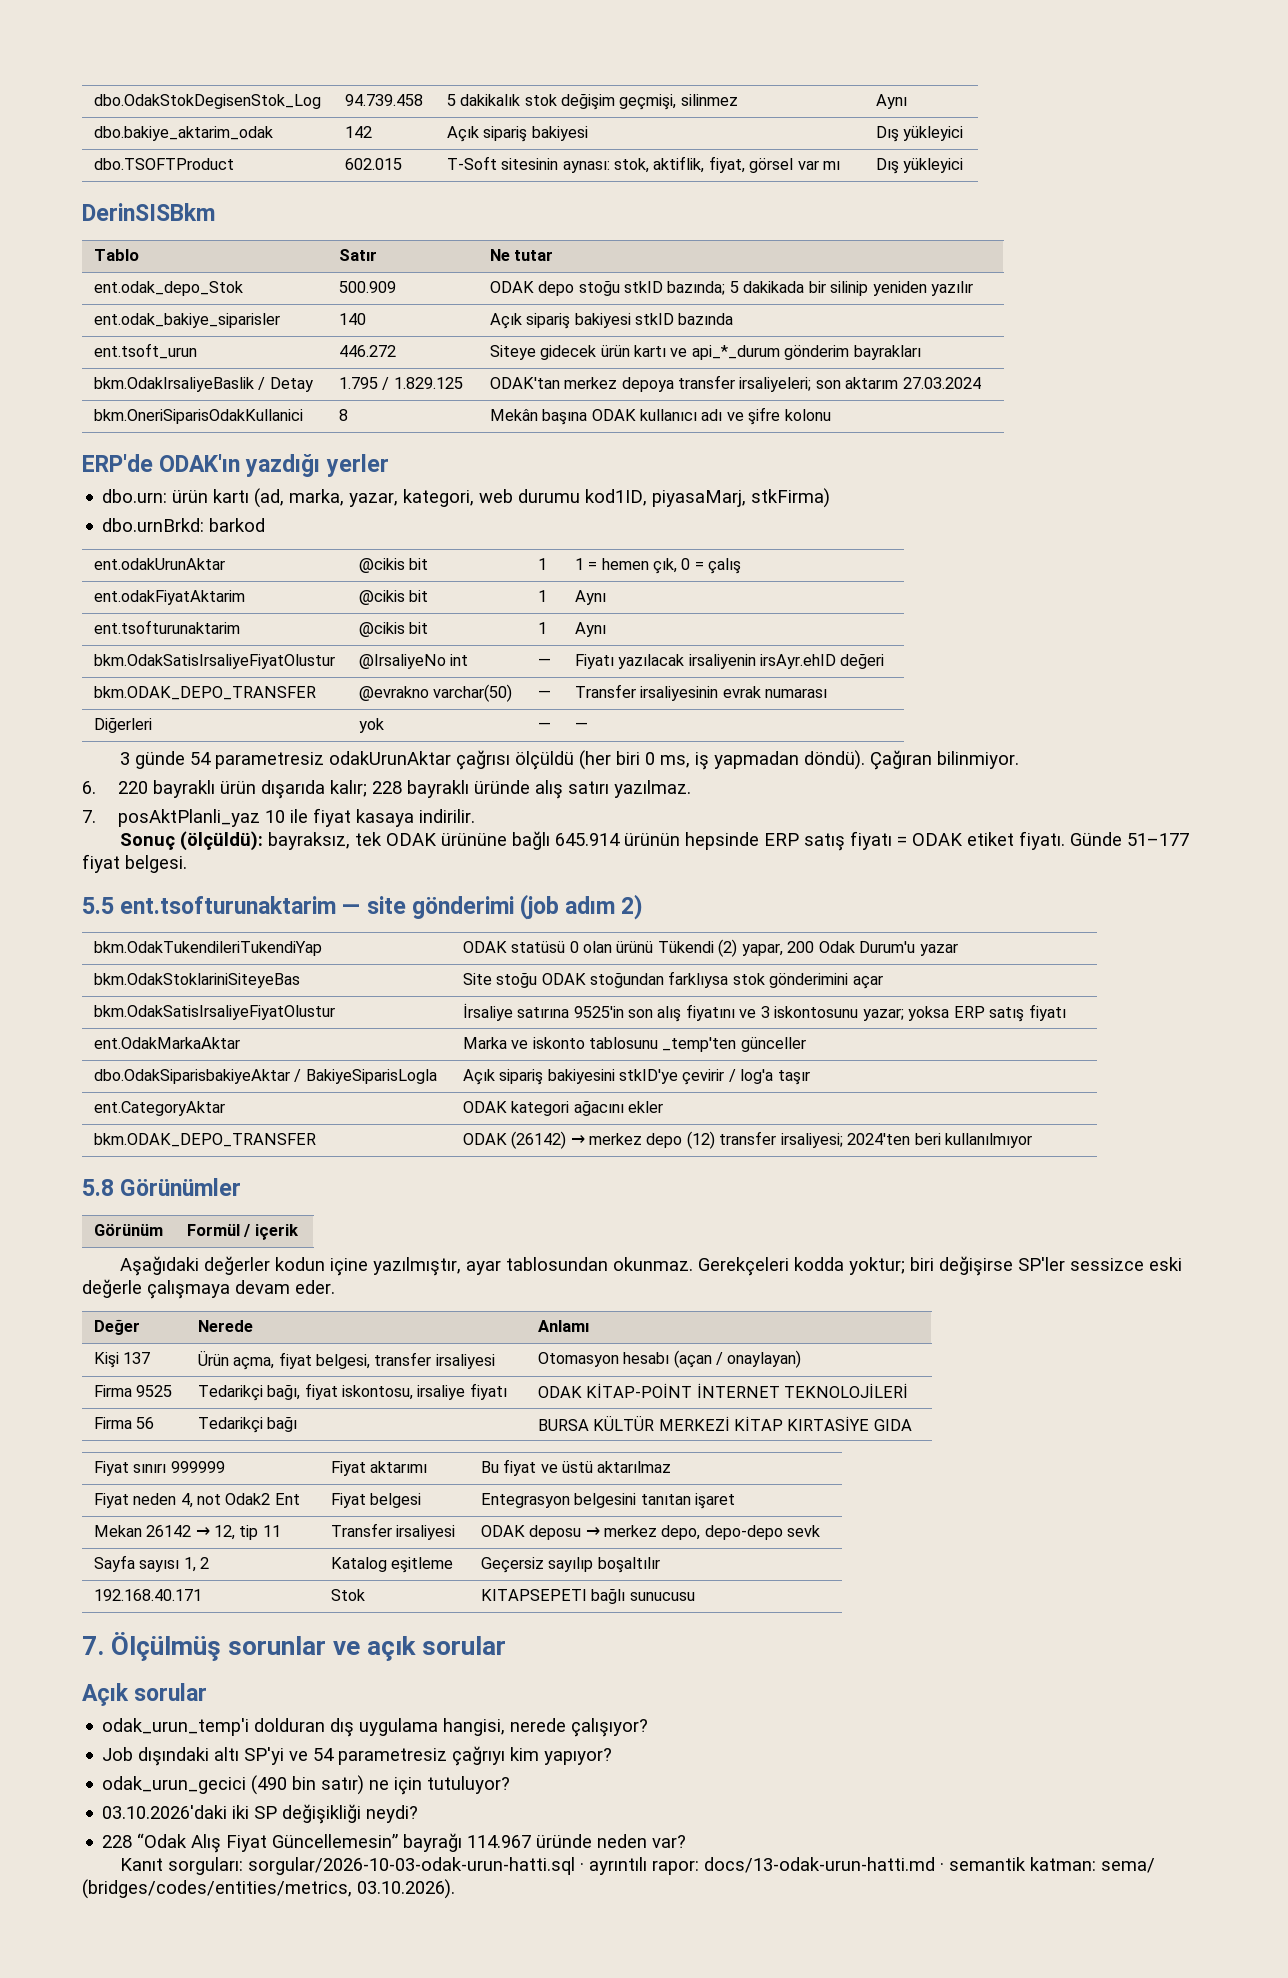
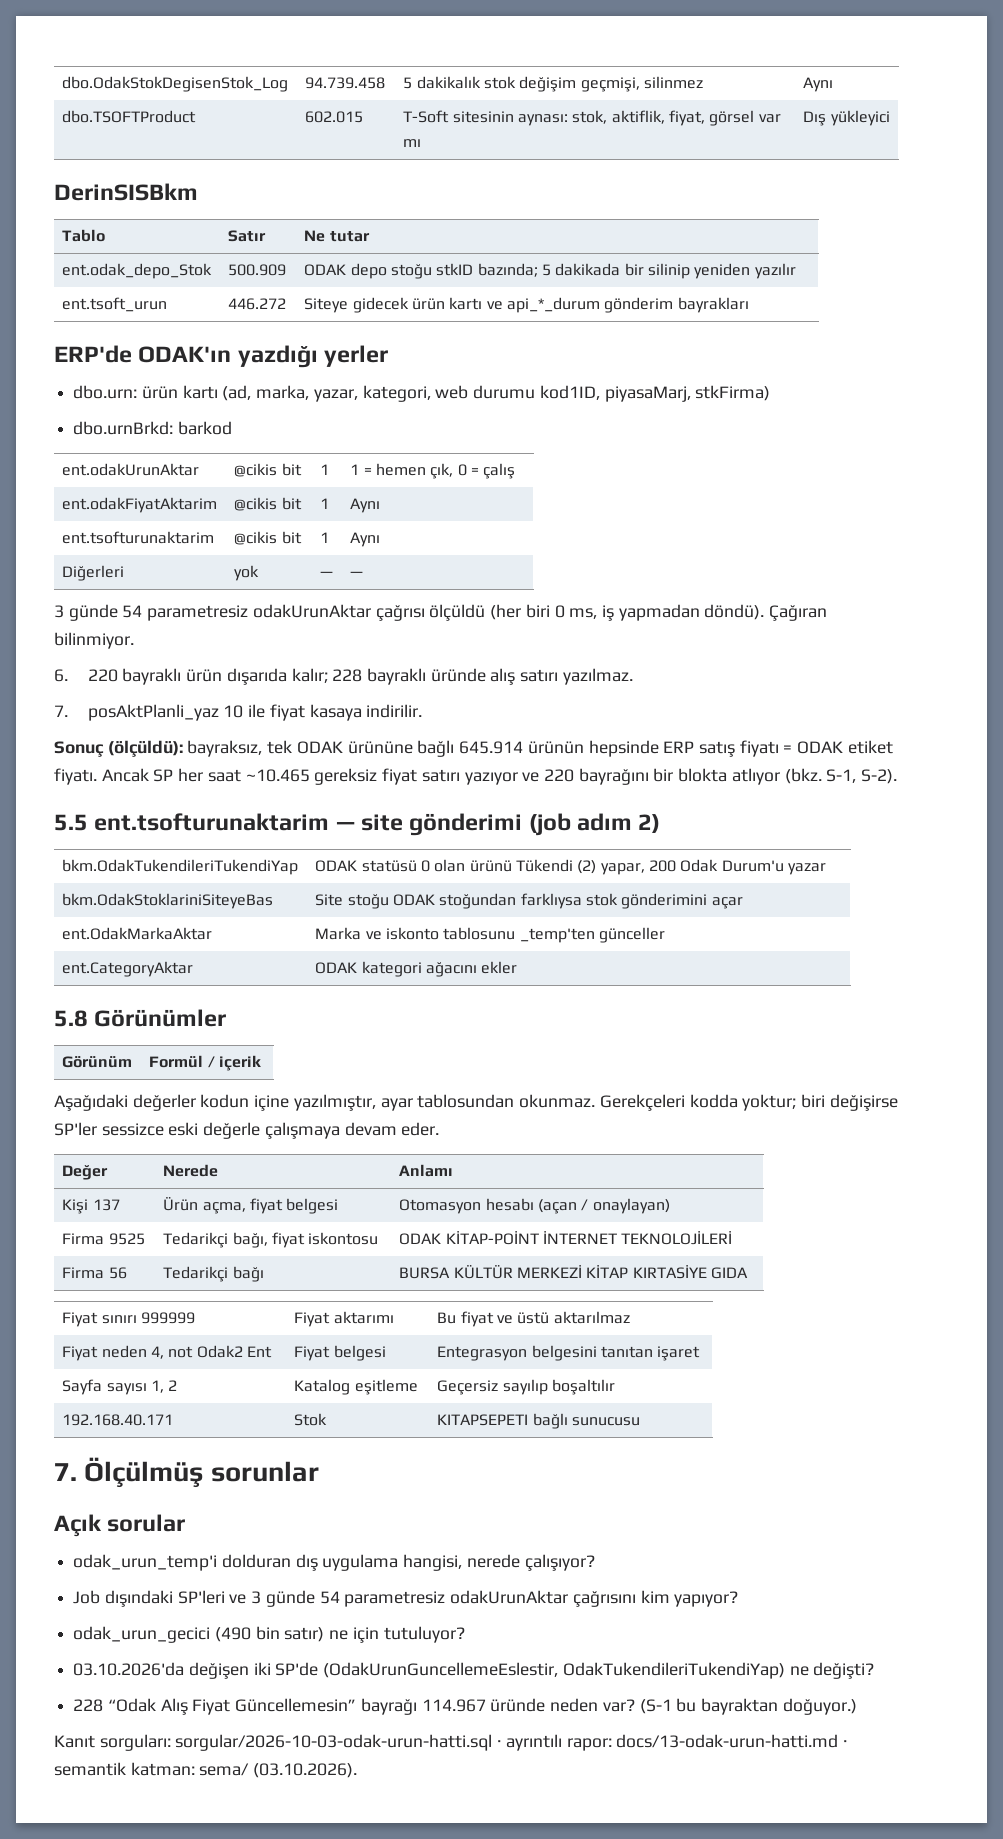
[93,126,273,141] [344,126,372,138] [446,126,588,142] [875,126,964,142] // dbo.bakiye_aktarim_odak | 142 | Açık sipariş bakiyesi | Dış yükleyici -> (834, 84) none
[93,313,280,328] [338,313,366,325] [489,313,734,329] // ent.odak_bakiye_siparisler | 140 | Açık sipariş bakiyesi stkID bazında -> (796, 271) none
[93,377,313,392] [338,377,463,390] [489,375,981,392] [93,409,303,424] [338,409,348,421] [489,407,831,425] // bkm.OdakIrsaliyeBaslik / Detay | 1.795 / 1.829.125 | ODAK'tan merkez depoya transfer irsaliyeleri; son aktarım 27.03.2024 // bkm.OneriSiparisOdakKullanici | 8 | Mekân başına ODAK kullanıcı adı ve şifre kolonu -> (749, 305) none
[93,654,335,669] [358,654,469,669] [537,658,551,666] [574,653,885,669] [93,686,316,700] [358,684,513,702] [537,690,551,698] [574,684,828,701] // bkm.OdakSatisIrsaliyeFiyatOlustur | @IrsaliyeNo int | — | Fiyatı yazılacak irsaliyenin irsAyr.ehID değeri // bkm.ODAK_DEPO_TRANSFER | @evrakno varchar(50) | — | Transfer irsaliyesinin evrak numarası -> (381, 539) none
[1069,832,1189,846] [82,854,187,873] Günde 51–177 fiyat belgesi. -> [101,768,898,785] Ancak SP her saat ~10.465 gereksiz fiyat satırı yazıyor ve 220 bayrağını bir blokta atlıyor (bkz. S-1, S-2).
[93,1005,335,1020] [462,1003,1066,1022] // bkm.OdakSatisIrsaliyeFiyatOlustur | İrsaliye satırına 9525'in son alış fiyatını ve 3 iskontosunu yazar; yoksa ERP satış fiyatı -> (743, 903) none
[93,1069,437,1084] [462,1069,810,1085] // dbo.OdakSiparisbakiyeAktar / BakiyeSiparisLogla | Açık sipariş bakiyesini stkID'ye çevirir / log'a taşır -> (665, 935) none
[93,1133,316,1147] [462,1131,1033,1149] // bkm.ODAK_DEPO_TRANSFER | ODAK (26142) → merkez depo (12) transfer irsaliyesi; 2024'ten beri kullanılmıyor -> (518, 967) none
[316,1352,495,1369] belgesi, transfer irsaliyesi -> [286,1198,339,1214] belgesi
[342,1383,507,1400] iskontosu, irsaliye fiyatı -> [308,1232,379,1245] iskontosu
[93,1525,281,1540] [330,1523,456,1540] [480,1525,821,1540] // Mekan 26142 → 12, tip 11 | Transfer irsaliyesi | ODAK deposu → merkez depo, depo-depo sevk -> (701, 1353) none
[333,1636,507,1661] ve açık sorular -> (319, 1471) none
[214,1746,506,1766] altı SP'yi ve 54 parametresiz çağrıyı -> [177,1590,636,1607] SP'leri ve 3 günde 54 parametresiz odakUrunAktar çağrısını
[102,1804,419,1824] 03.10.2026'daki iki SP değişikliği neydi? -> [73,1662,875,1679] 03.10.2026'da değişen iki SP'de (OdakUrunGuncellemeEslestir, OdakTukendileriTukendiYap) ne değişti?
(687, 1841) none -> [639,1698,857,1715] (S-1 bu bayraktan doğuyor.)
[82,1879,455,1899] (bridges/codes/entities/metrics, 03.10.2026). -> [253,1763,358,1778] (03.10.2026).

